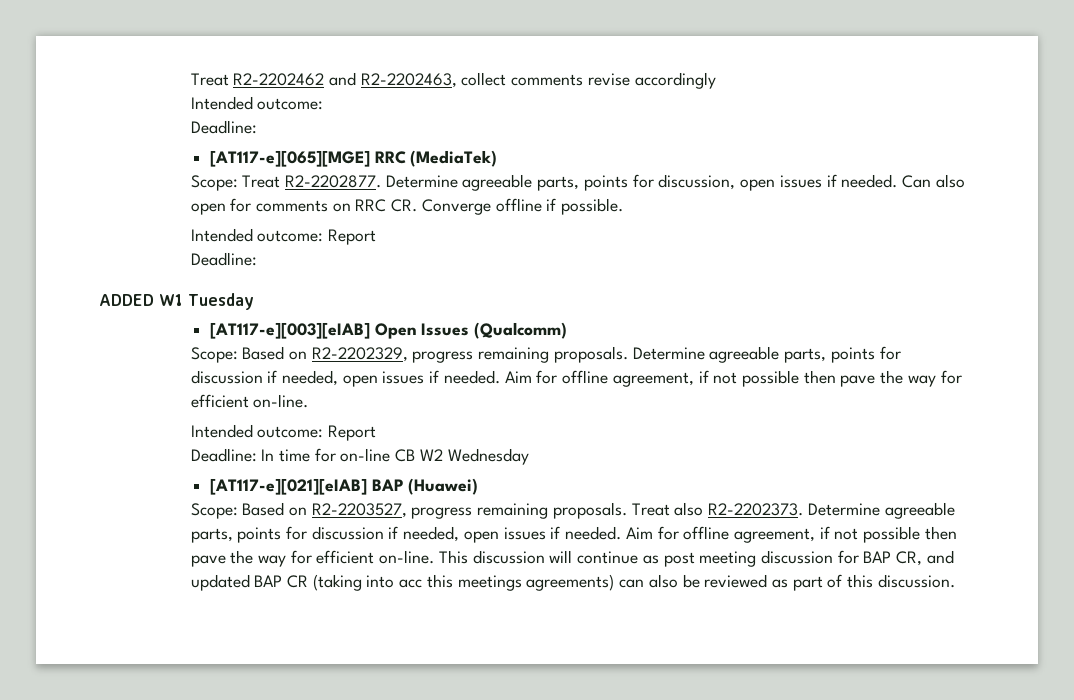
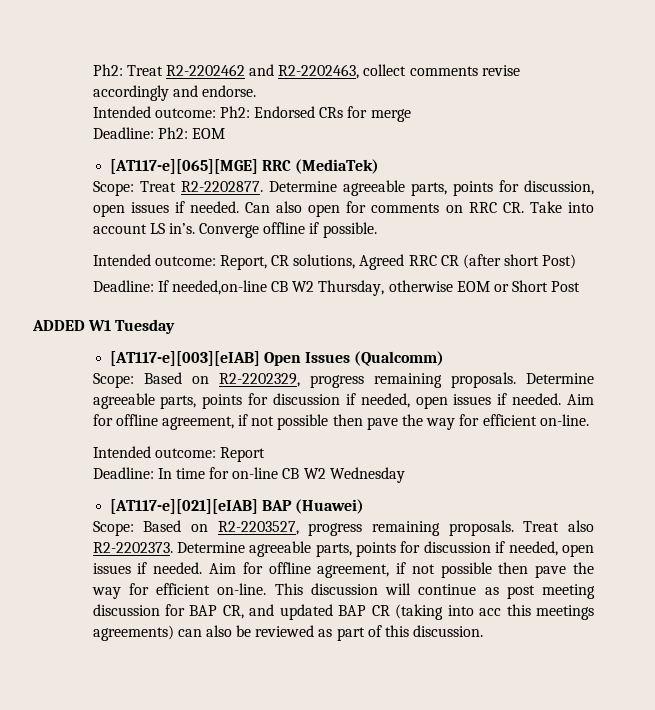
(190, 79) none -> [92,64,123,76] Ph2:
[190,96,324,110] [190,120,257,134] // Intended outcome: // Deadline: -> [172,85,256,97] [92,106,411,122] [92,127,225,139] and endorse. // Intended outcome: Ph2: Endorsed CRs for merge // Deadline: Ph2: EOM
(418, 205) none -> [529,201,594,213] [92,223,195,234] Take into account LS in’s.
[328,229,377,245] [190,252,257,266] Report // Deadline: -> [219,254,577,270] [92,280,581,296] Report, CR solutions, Agreed RRC CR (after short Post) // Deadline: If needed,on-line CB W2 Thursday, otherwise EOM or Short Post

